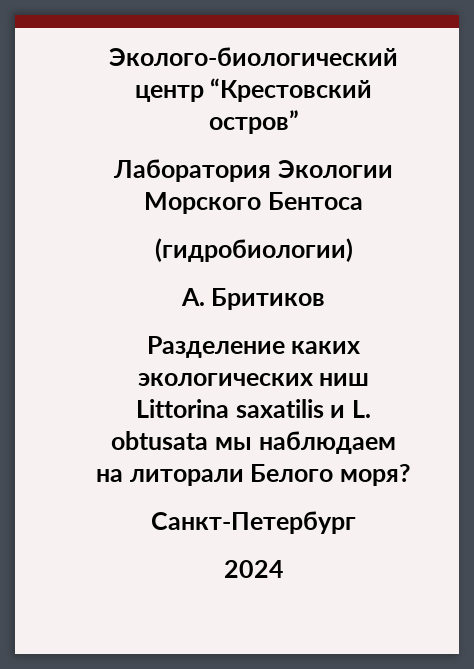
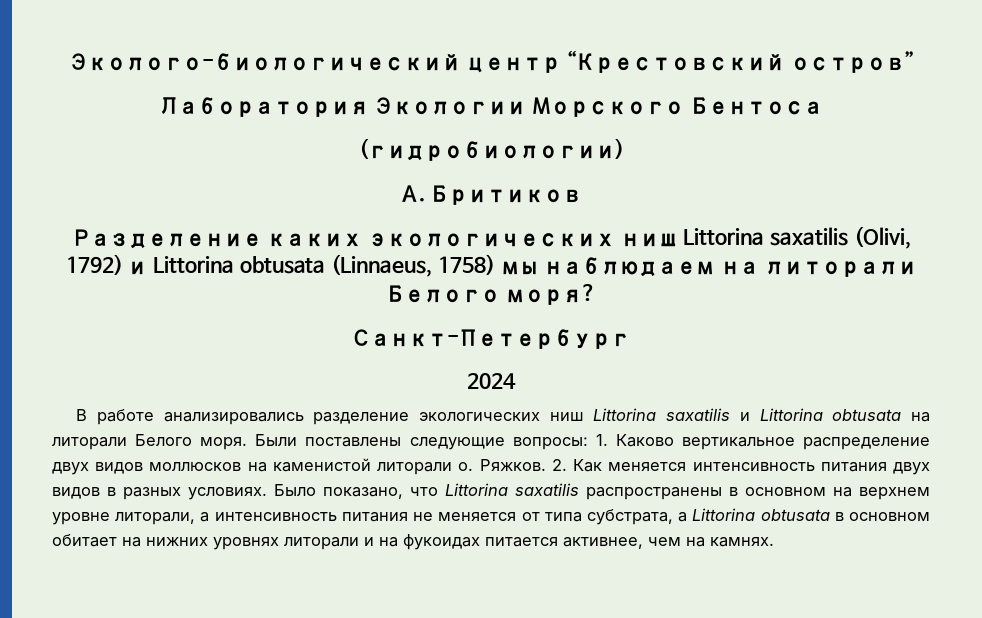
[330,400,372,418] [111,431,209,450] и L. obtusata -> [853,226,911,249] [65,254,495,277] (Olivi, 1792) и Littorina obtusata (Linnaeus, 1758)
(284, 569) none -> [76,408,931,425] [52,434,931,450] [52,458,931,475] [52,483,930,500] [52,508,930,525] [52,534,774,550] // В работе анализировались разделение экологических ниш Littorina saxatilis и Littorina obtusata на литорали Белого моря. Были поставлены следующие вопросы: 1. Каково вертикальное распределение двух видов моллюсков на каменистой литорали о. Ряжков. 2. Как меняется интенсивность питания двух видов в разных условиях. Было показано, что Littorina saxatilis распространены в основном на верхнем уровне литорали, а интенсивность питания не меняется от типа субстрата, а Littorina obtusata в основном обитает на нижних уровнях литорали и на фукоидах питается активнее, чем на камнях.

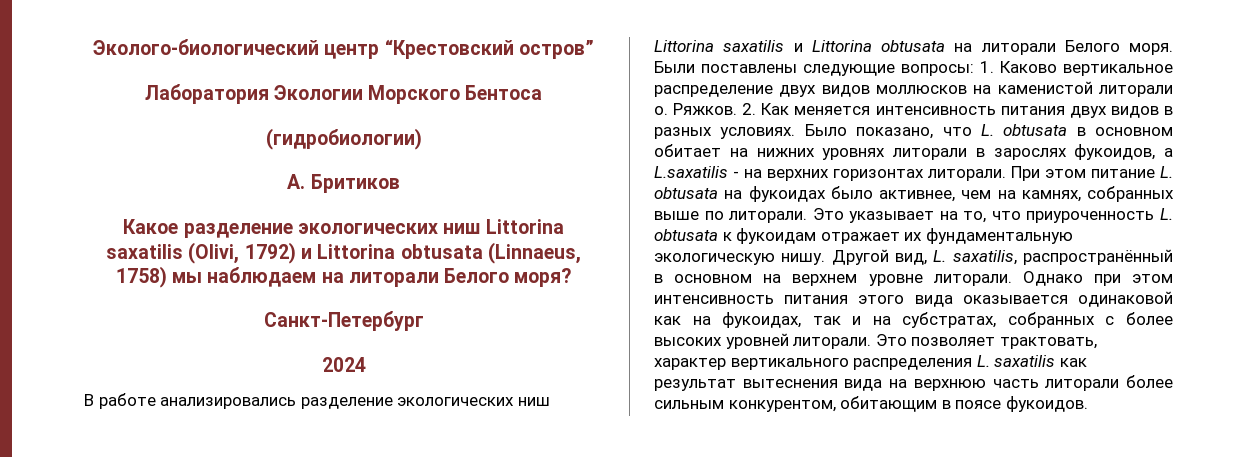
[71,229,363,249] Разделение каких -> [123,219,293,238] Какое разделение
[445,483,930,500] [52,508,756,525] Littorina saxatilis распространены в основном на верхнем уровне литорали, а интенсивность питания не меняется от типа субстрата, а Littorina -> [980,124,994,136] L.
[364,537,374,546] и -> [975,144,1173,160] [654,166,1173,181] [654,187,718,199] в зарослях фукоидов, а L.saxatilis - на верхних горизонтах литорали. При этом питание L. obtusata
[485,537,558,547] питается -> [830,186,873,199] было
[710,537,774,547] камнях. -> [1021,186,1174,202] [654,208,1173,223] [654,228,1073,244] [654,249,1173,265] [654,271,1173,286] [654,291,1173,307] [654,312,1173,328] [654,333,1097,349] [654,355,1087,370] [654,375,1173,391] [654,396,1088,412] камнях, собранных выше по литорали. Это указывает на то, что приуроченность L. obtusata к фукоидам отражает их фундаментальную экологическую нишу. Другой вид, L. saxatilis, распространённый в основном на верхнем уровне литорали. Однако при этом интенсивность питания этого вида оказывается одинаковой как на фукоидах, так и на субстратах, собранных с более высоких уровней литорали. Это позволяет трактовать, характер вертикального распределения L. saxatilis как результат вытеснения вида на верхнюю часть литорали более сильным конкурентом, обитающим в поясе фукоидов.

